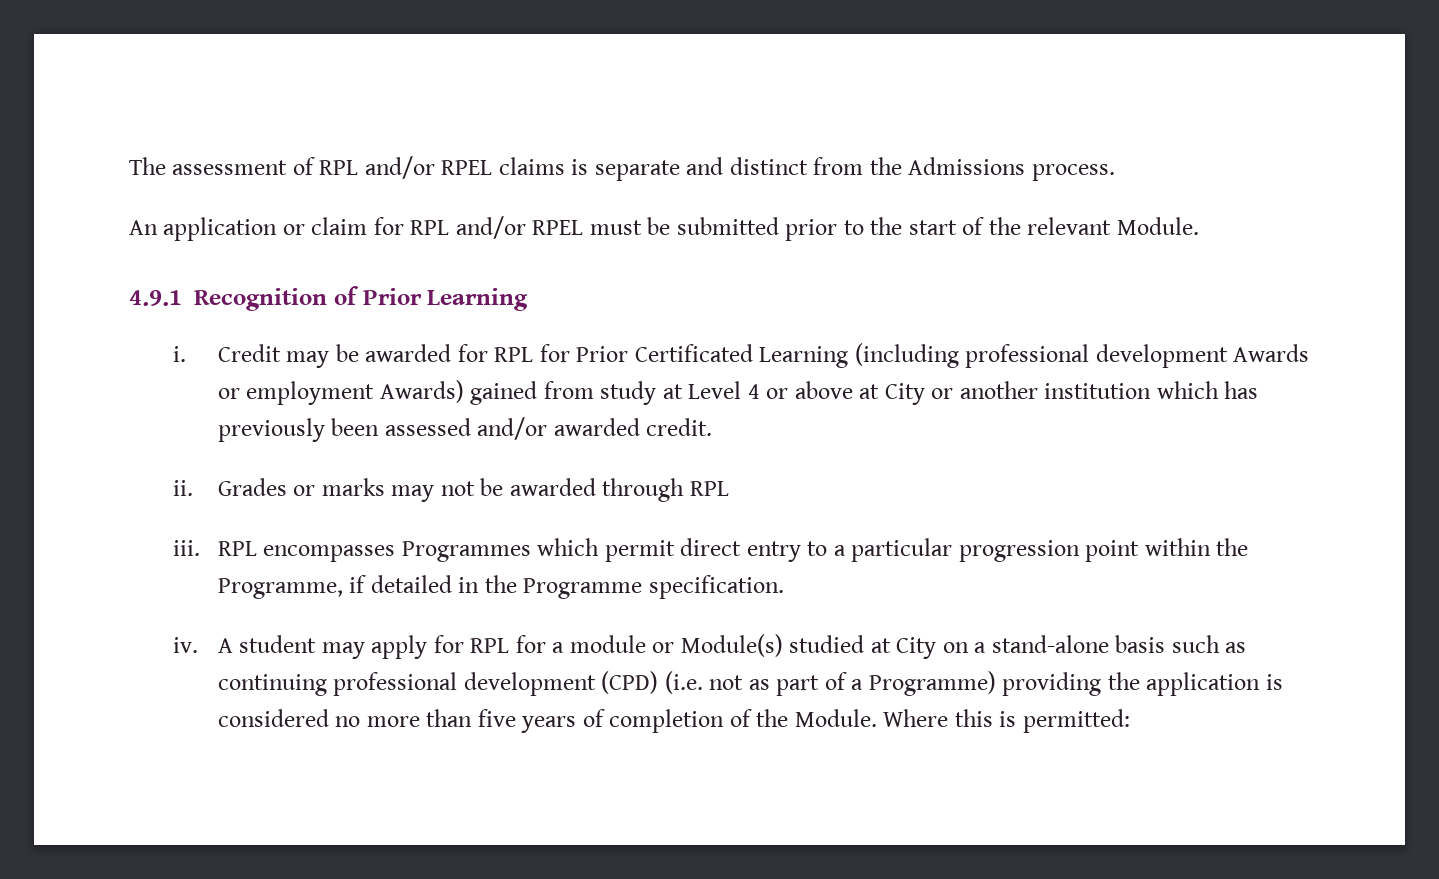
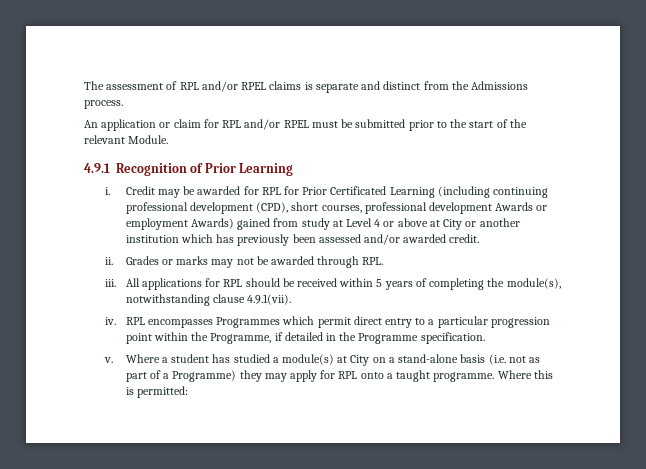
(959, 355) none -> [493,187,549,198] [125,202,362,214] continuing professional development (CPD), short courses,
[689,481,729,496] [173,540,201,556] RPL // iii. -> [362,257,384,265] [104,278,561,290] [125,294,292,306] [104,317,116,325] RPL. // iii. All applications for RPL should be received within 5 years of completing the module(s), notwithstanding clause 4.9.1(vii). // iv.
[173,634,865,659] iv. A student may apply for RPL for a module or Module(s) studied -> [103,354,335,365] v. Where a student has studied a module(s)
[1171,635,1247,653] [217,671,659,696] such as continuing professional development (CPD) -> (486, 358) none
[1002,672,1283,696] [217,709,877,733] providing the application is considered no more than five years of completion of the Module. -> [239,370,495,382] they may apply for RPL onto a taught programme.

